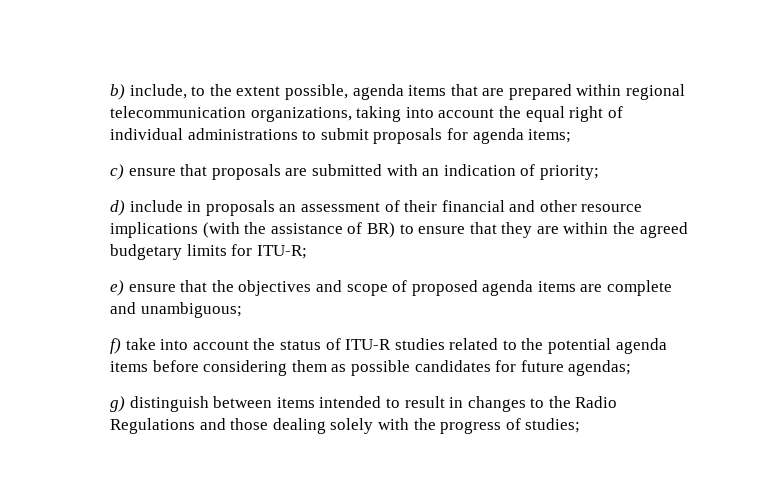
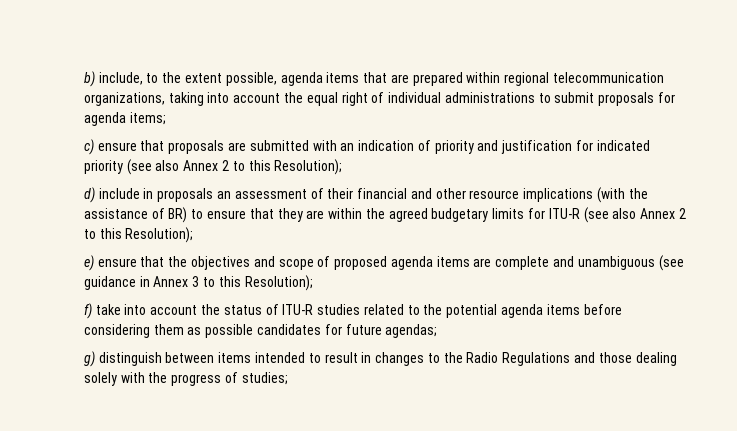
[539,165,599,180] priority; -> [434,140,650,154] [83,159,343,175] priority and justification for indicated priority (see also Annex 2 to this Resolution);
[256,245,307,259] ITU-R; -> [548,207,686,223] [83,227,194,243] ITU-R (see also Annex 2 to this Resolution);
[140,302,242,318] unambiguous; -> [577,255,684,271] [83,275,313,291] unambiguous (see guidance in Annex 3 to this Resolution);

